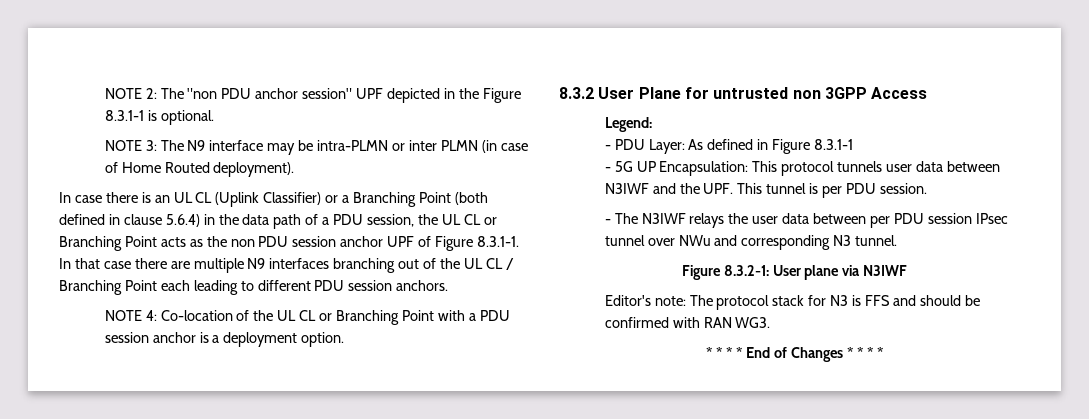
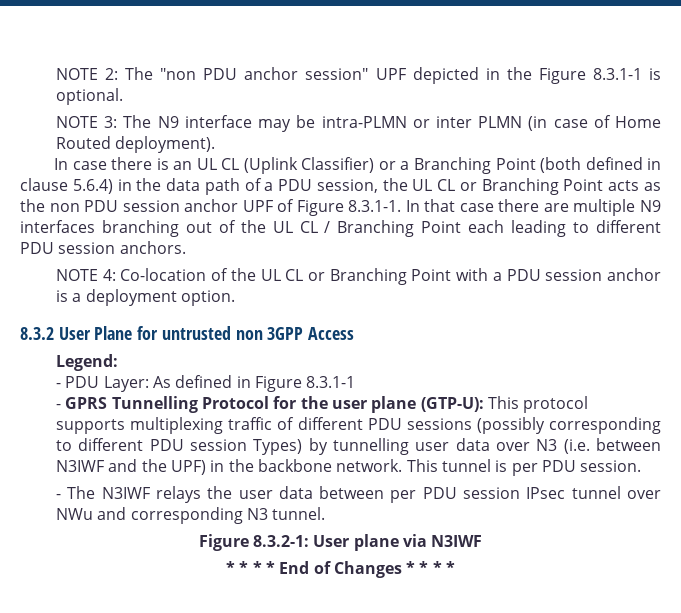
[614,161,1000,176] [604,183,734,194] 5G UP Encapsulation: This protocol tunnels user data between N3IWF and the UPF. -> [65,396,589,413] [55,417,662,434] [55,438,661,455] [55,459,403,475] GPRS Tunnelling Protocol for the user plane (GTP-U): This protocol supports multiplexing traffic of different PDU sessions (possibly corresponding to different PDU session Types) by tunnelling user data over N3 (i.e. between N3IWF and the UPF) in the backbone network.
[604,295,980,310] [604,317,771,328] // Editor's note: The protocol stack for N3 is FFS and should be confirmed with RAN WG3. -> (483, 541) none

